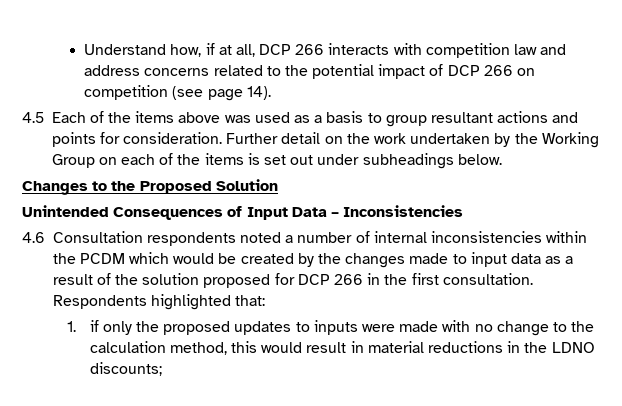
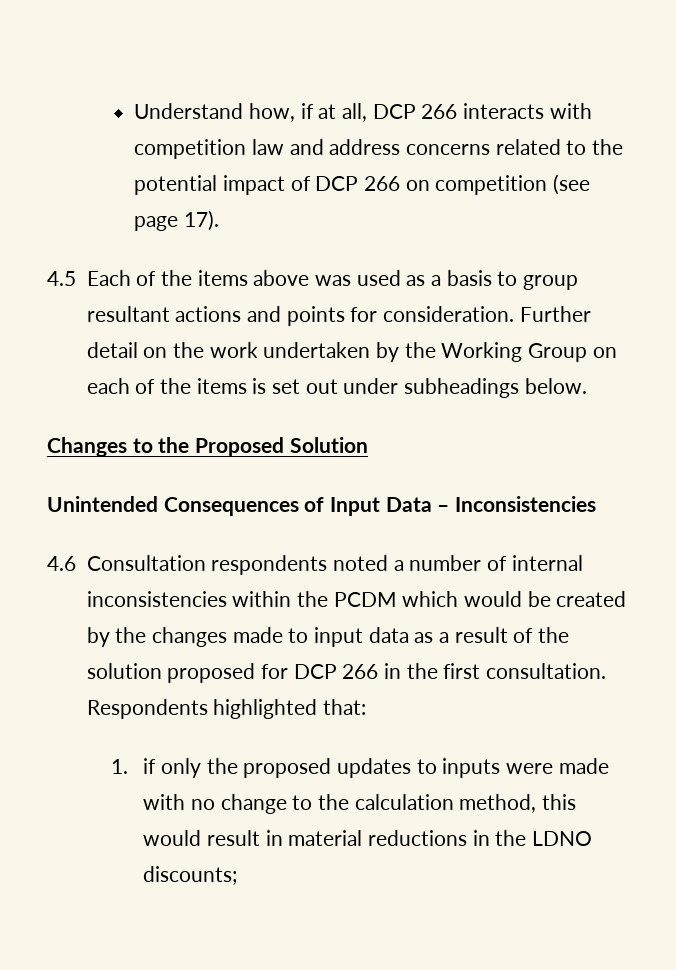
[246,86,271,100] 14). -> [183,210,219,231] 17).

